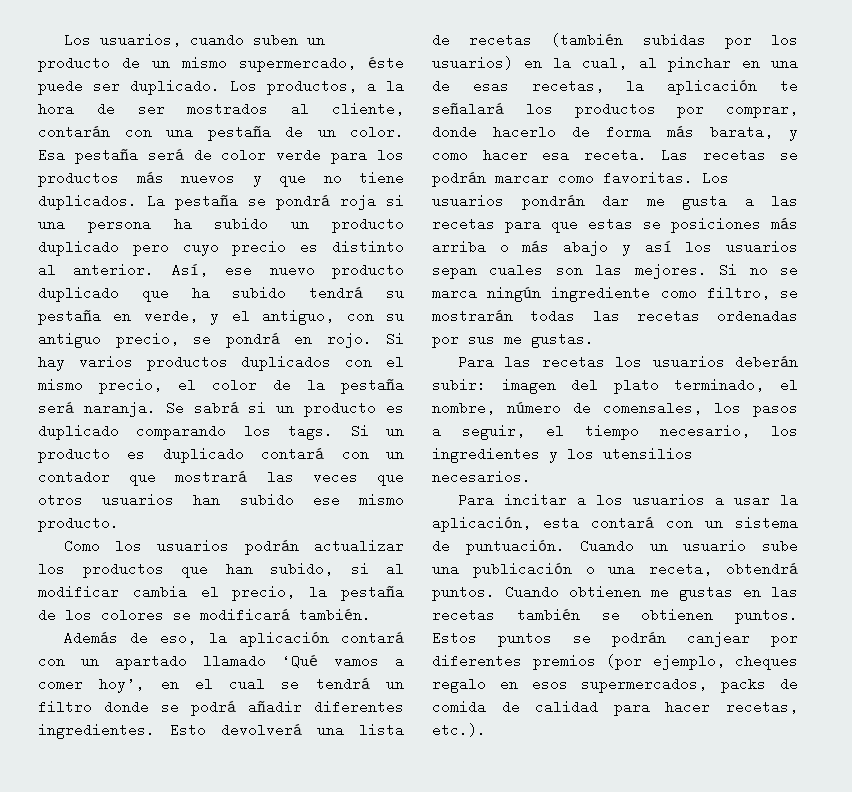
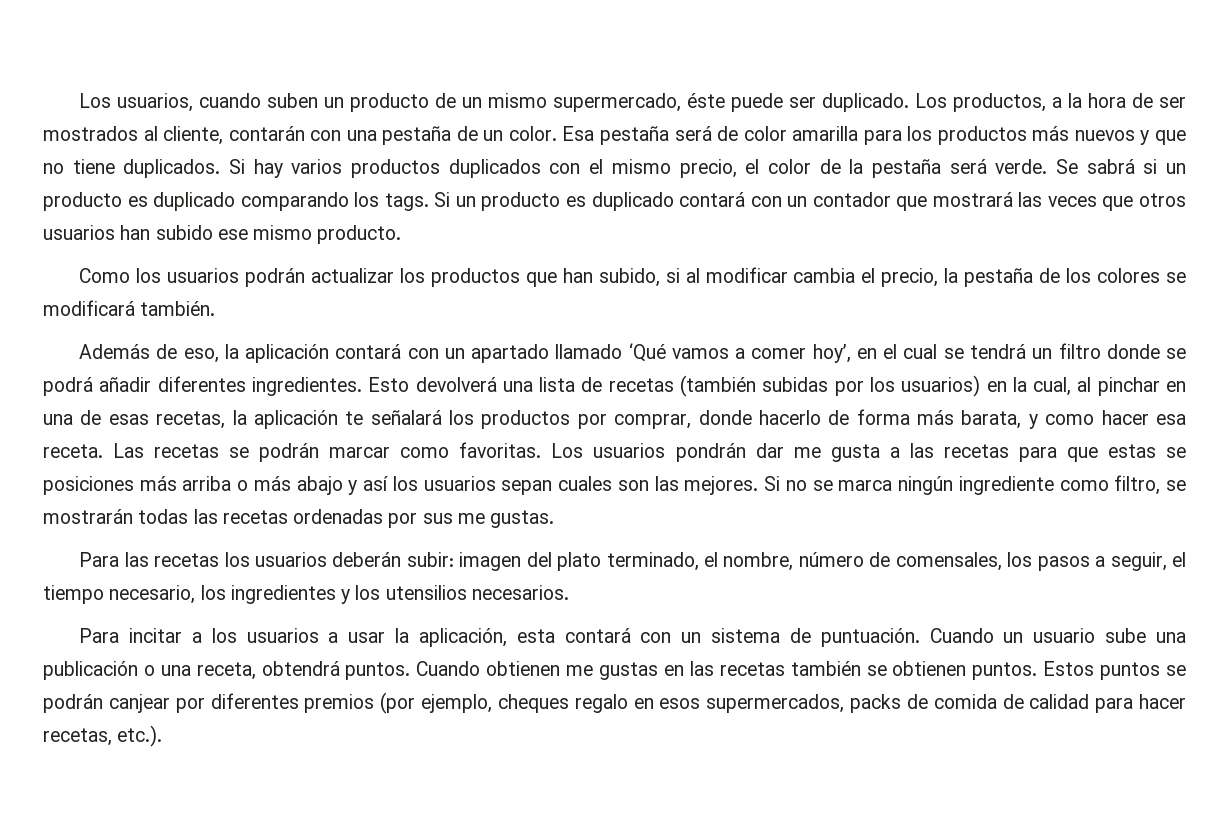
[276,148,322,162] verde -> [792,126,859,141] amarilla
[147,194,404,210] [38,217,405,233] [38,240,405,256] [38,263,404,279] [38,286,405,302] [38,309,404,325] [38,332,372,348] La pestaña se pondrá roja si una persona ha subido un producto duplicado pero cuyo precio es distinto al anterior. Así, ese nuevo producto duplicado que ha subido tendrá su pestaña en verde, y el antiguo, con su antiguo precio, se pondrá en rojo. -> (221, 168) none
[83,401,156,417] naranja. -> [995,159,1048,174] verde.

